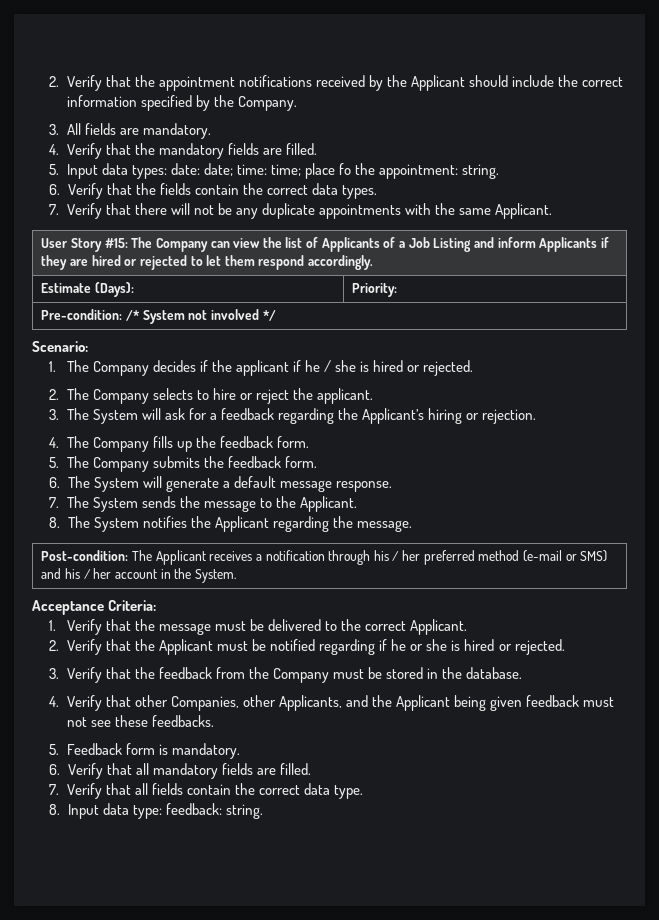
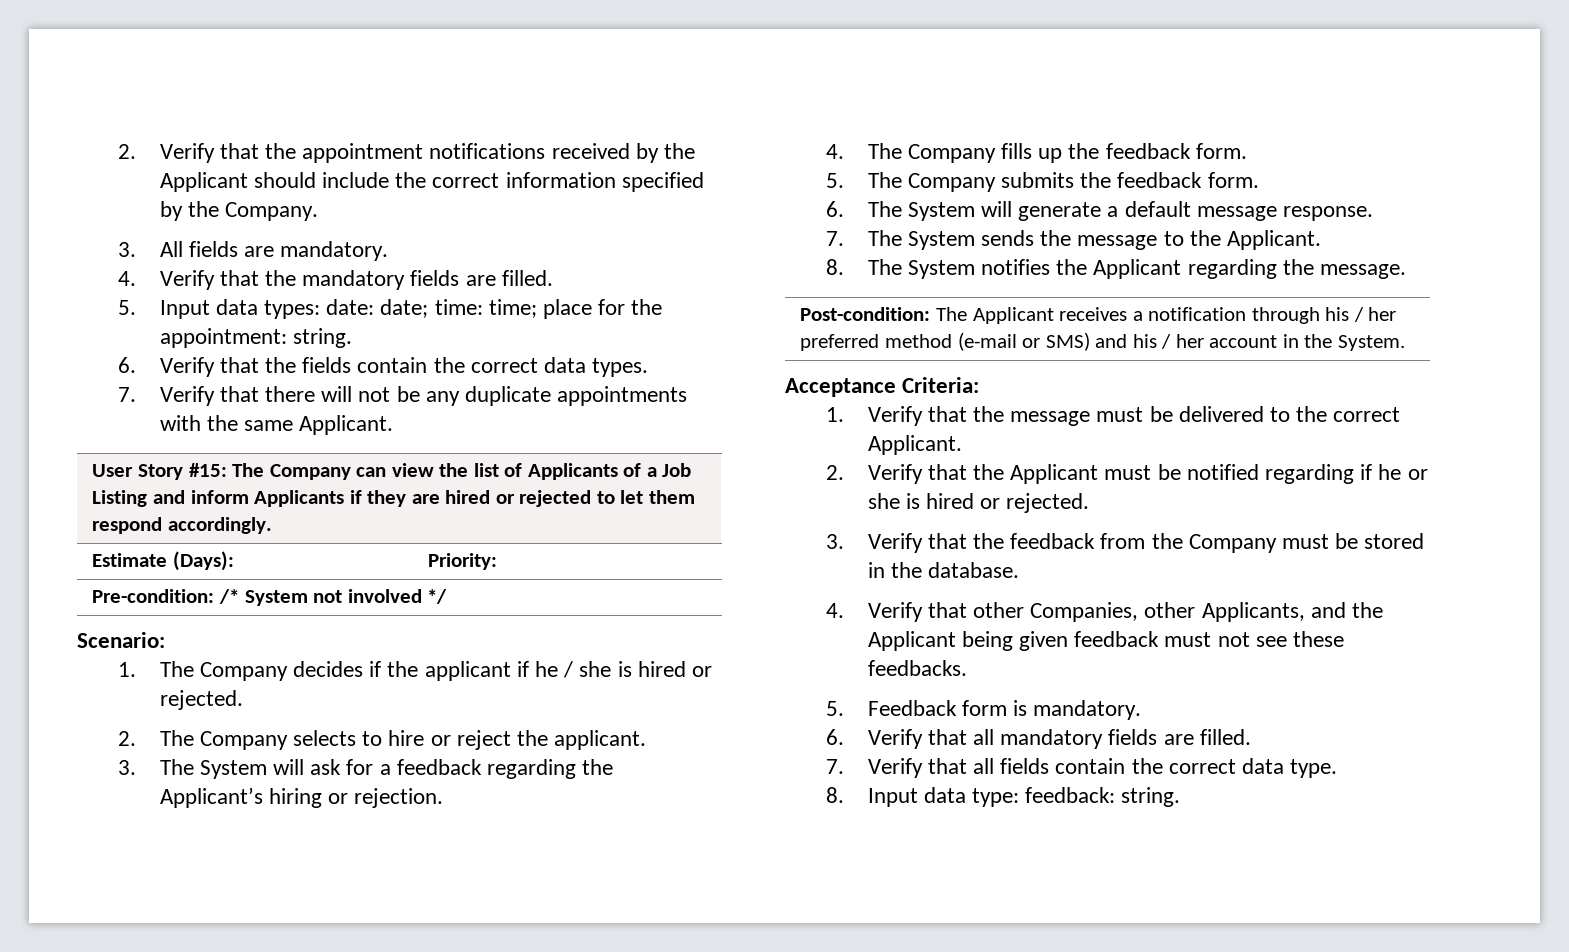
[339,163,352,175] fo -> [598,299,626,315] for

